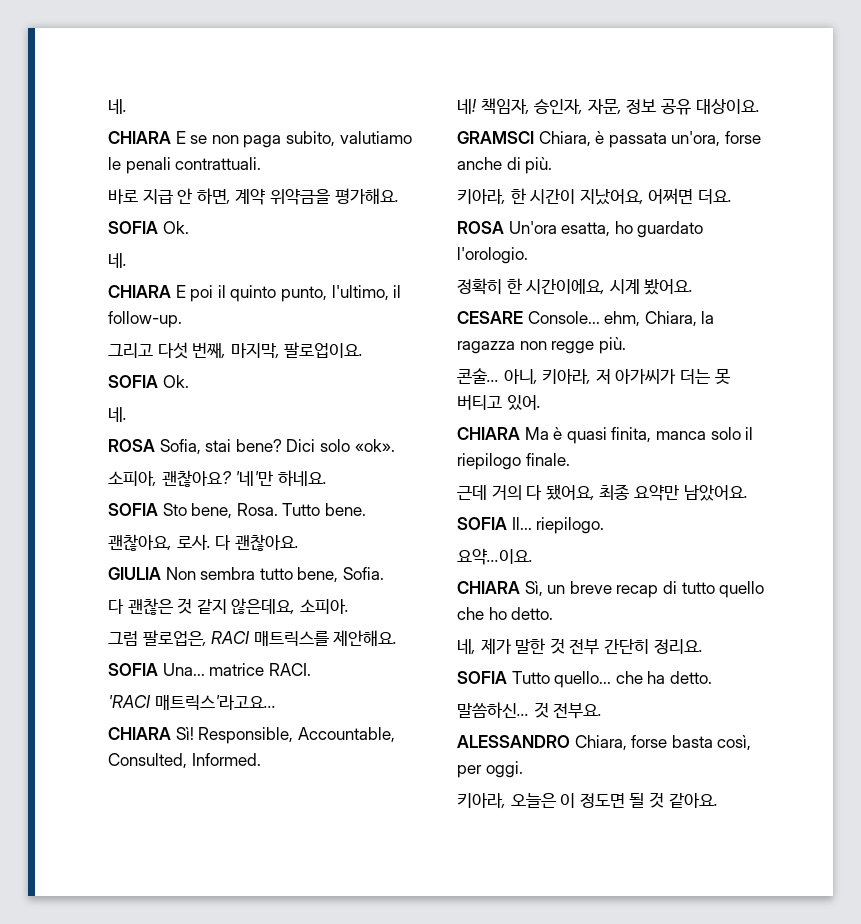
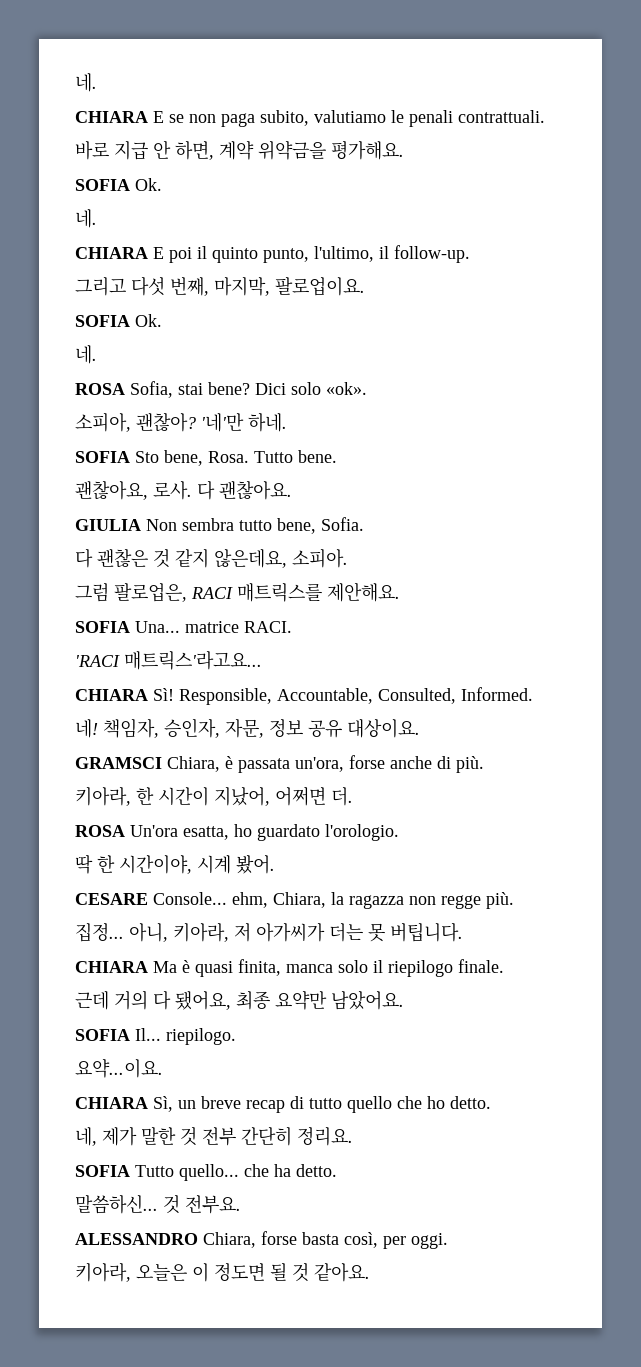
[161,470,327,487] 괜찮아요? '네'만 하네요. -> [136,412,287,432] 괜찮아? '네'만 하네.
[579,188,732,205] 지났어요, 어쩌면 더요. -> [214,786,353,806] 지났어, 어쩌면 더.
[457,278,694,295] 정확히 한 시간이에요, 시계 봤어요. -> [75,854,275,874] 딱 한 시간이야, 시계 봤어.
[457,368,499,384] 콘술... -> [75,923,124,942] 집정...
[457,395,541,410] 버티고 있어. -> [390,922,463,942] 버팁니다.

